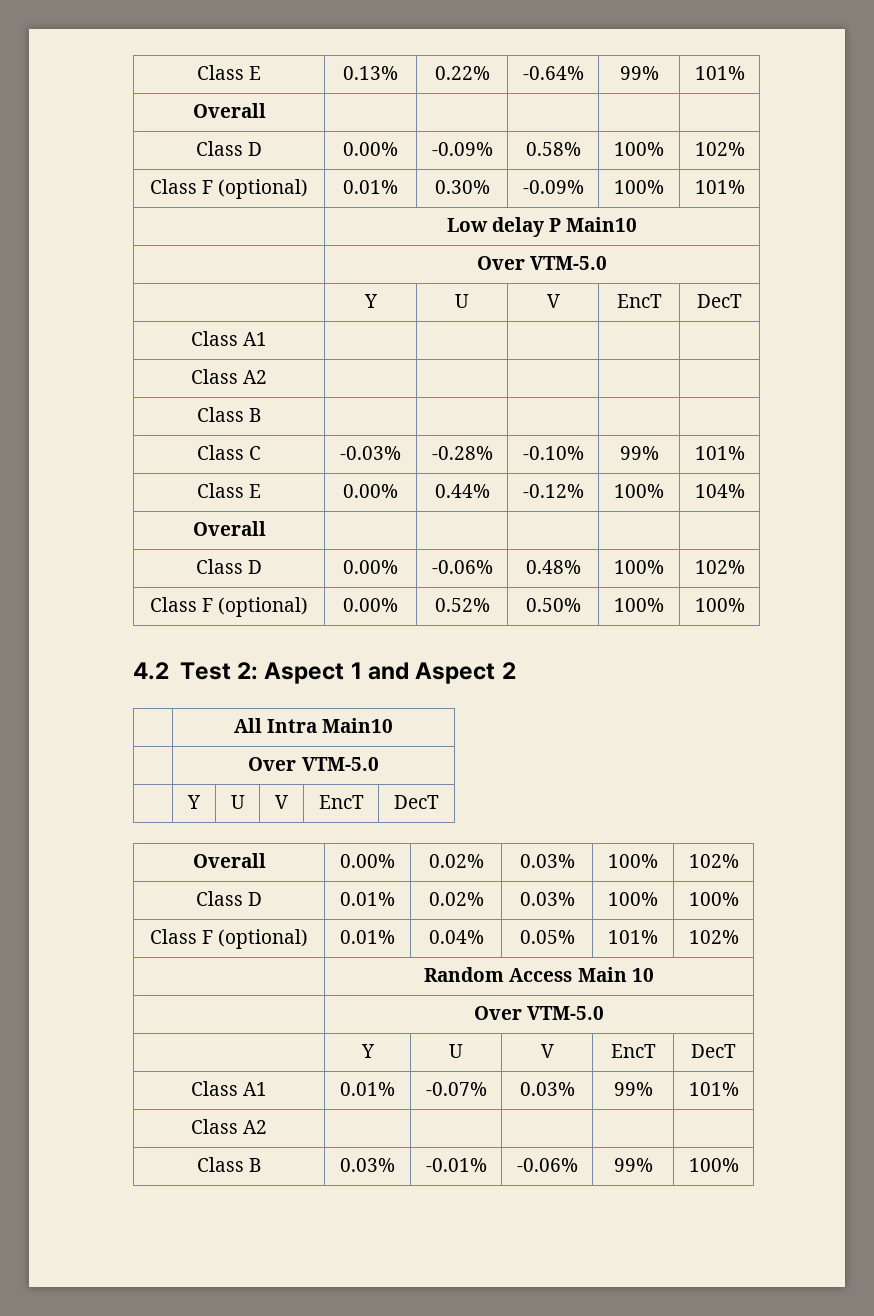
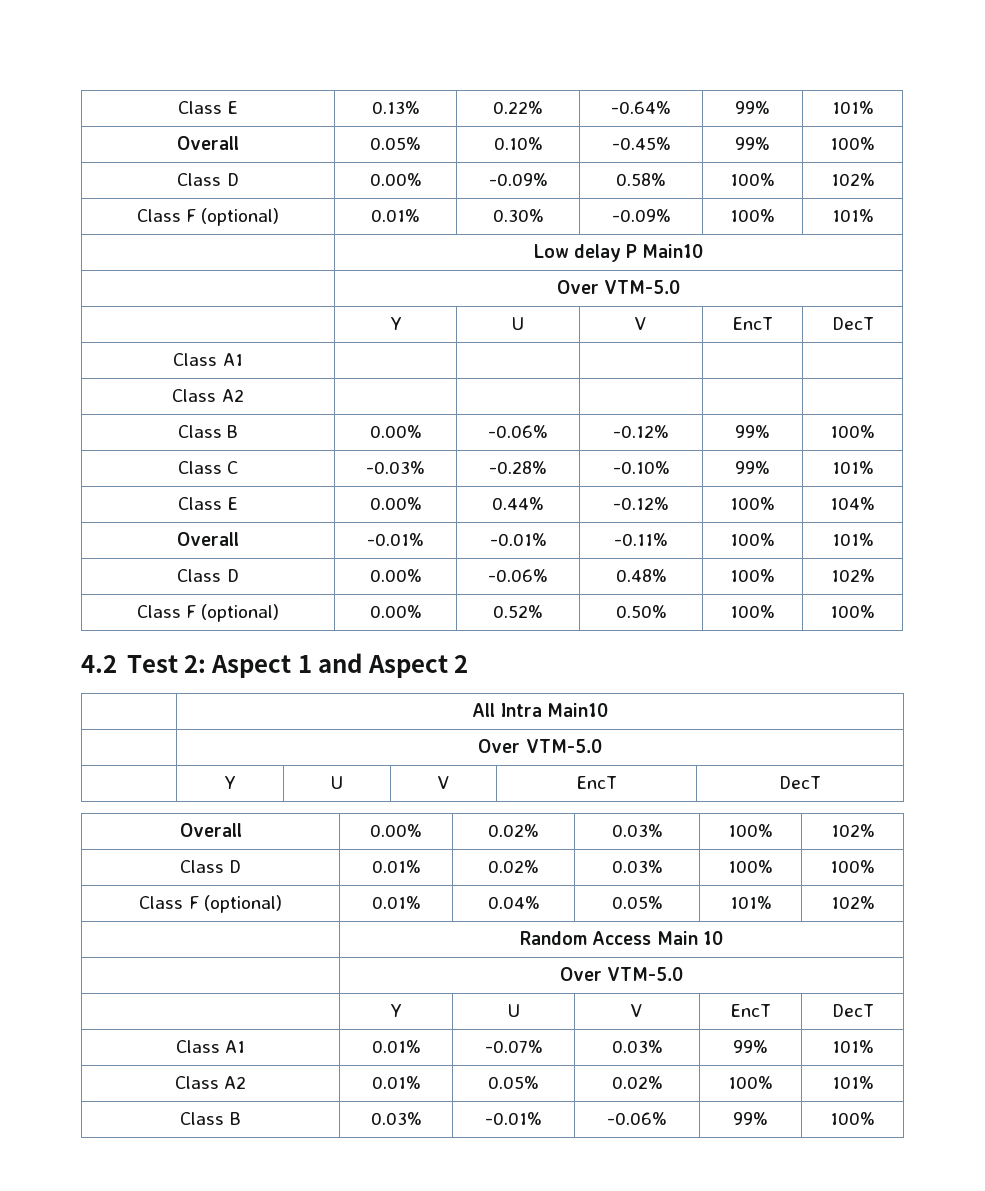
(266, 110) | | | | -> [370,137,421,150] [493,137,543,150] [611,137,671,150] [735,137,770,150] [830,137,875,150] 0.05% | 0.10% | -0.45% | 99% | 100%
(262, 415) | | | | -> [369,425,422,438] [488,425,548,438] [613,425,669,438] [735,425,770,438] [830,425,875,438] 0.00% | -0.06% | -0.12% | 99% | 100%
(266, 528) | | | | -> [367,533,424,546] [489,533,547,546] [614,533,668,546] [730,533,775,546] [831,533,874,546] -0.01% | -0.01% | -0.11% | 100% | 101%
(268, 1127) | | | | -> [371,1076,421,1089] [488,1076,539,1089] [611,1076,663,1089] [728,1076,773,1089] [831,1076,874,1089] 0.01% | 0.05% | 0.02% | 100% | 101%

